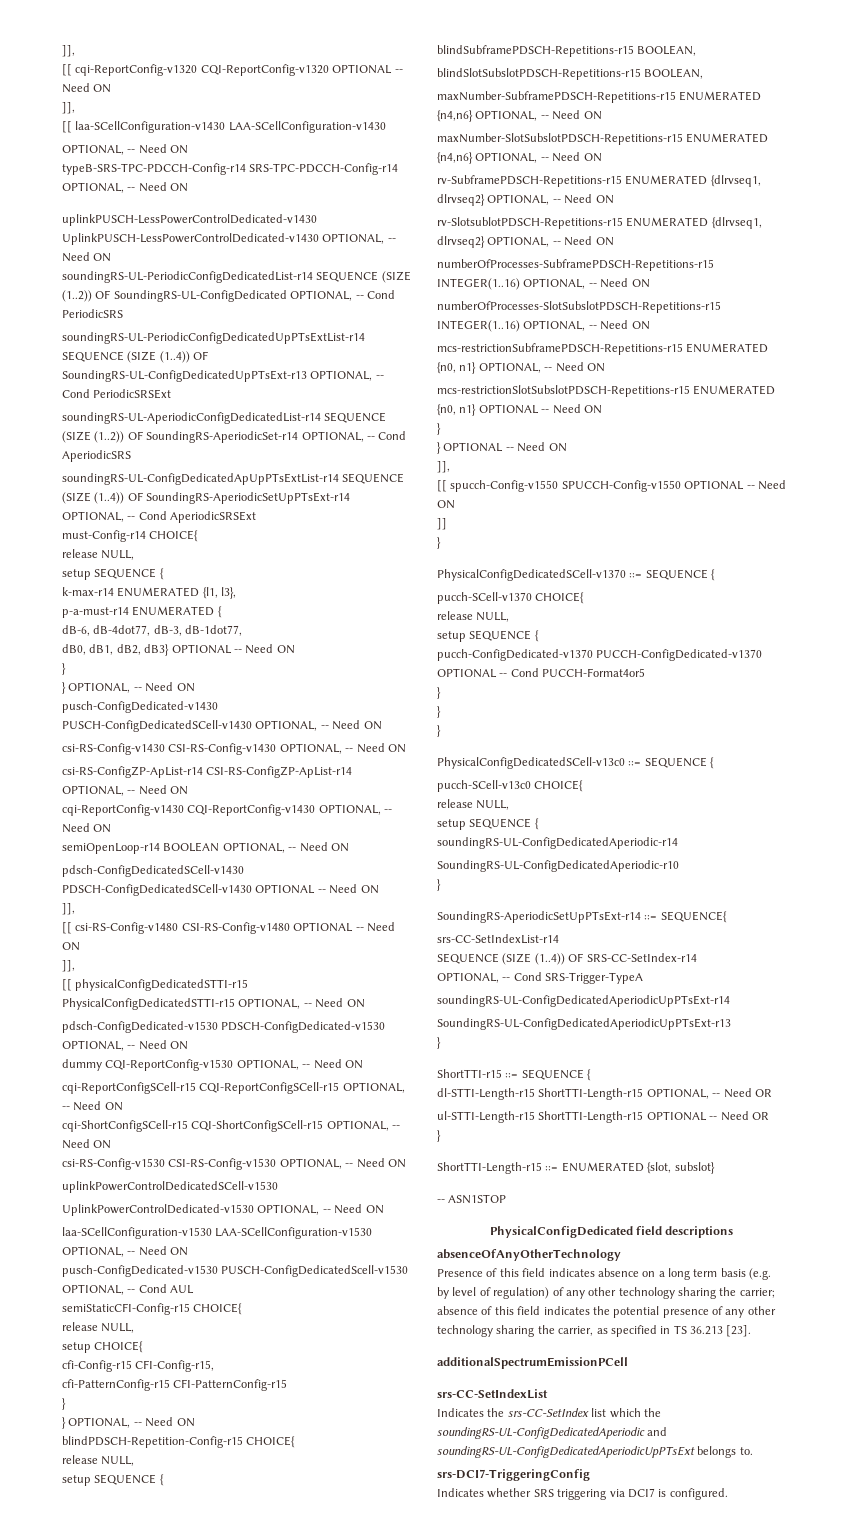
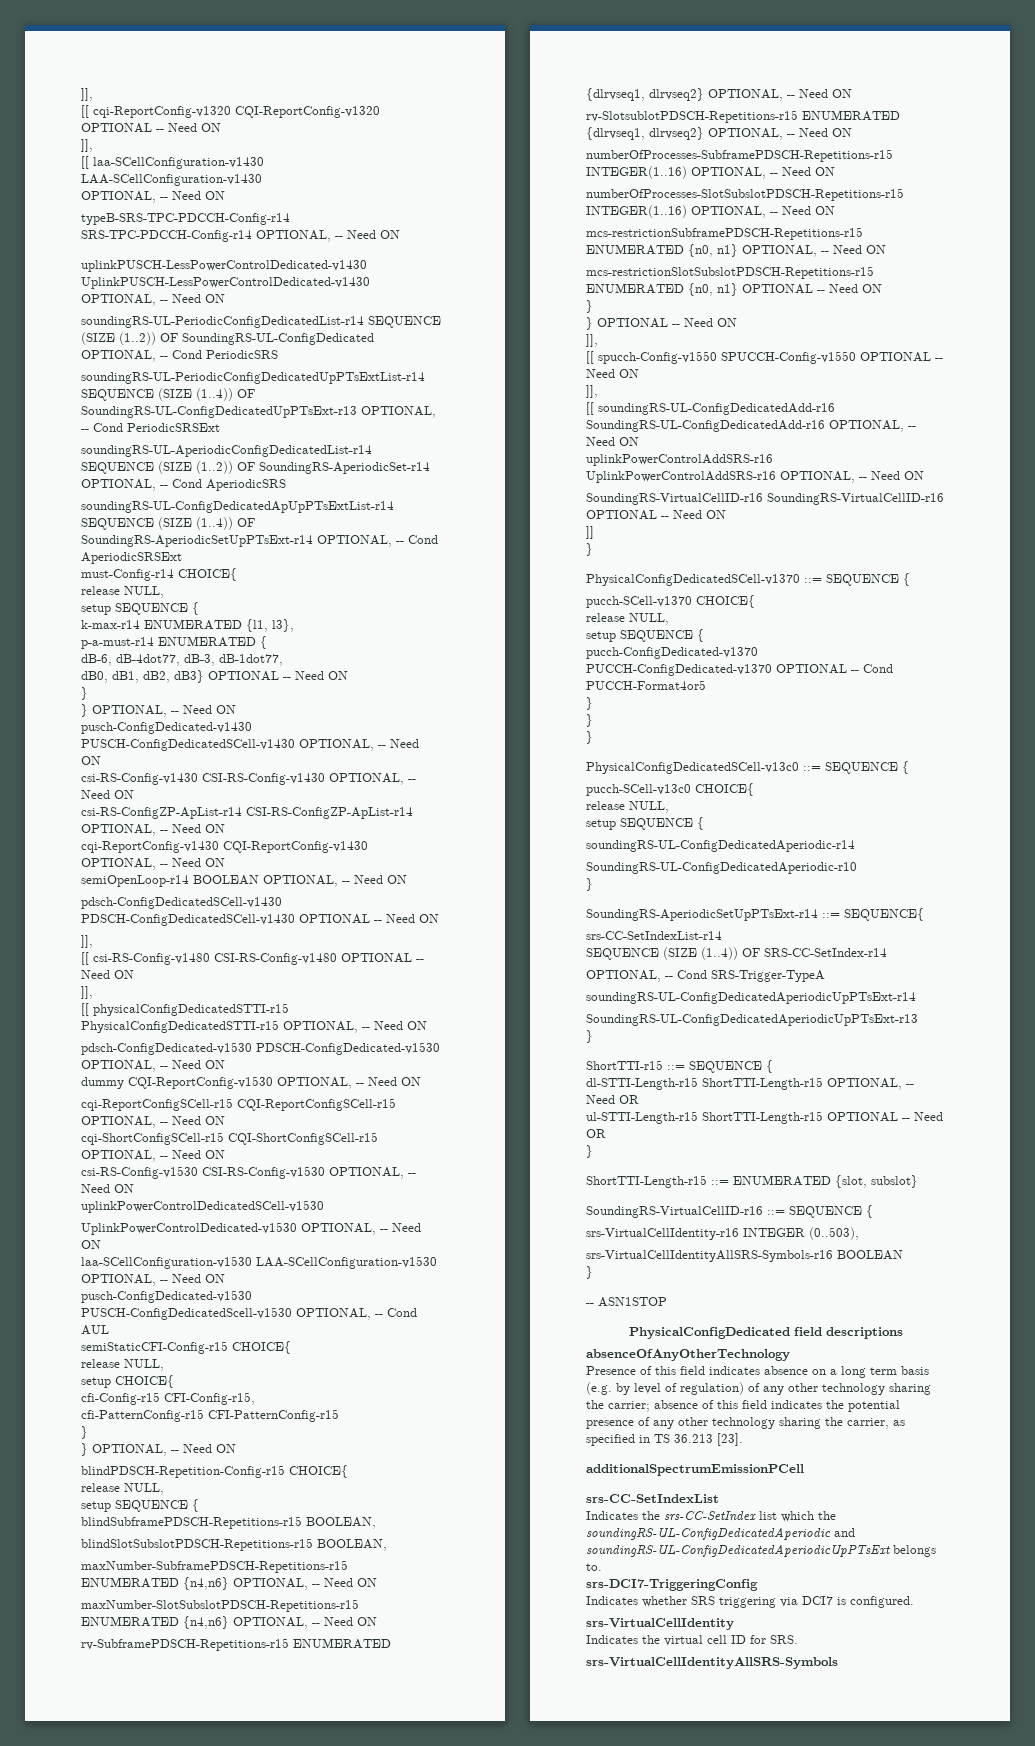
(455, 504) none -> [586,385,598,398] [586,402,835,415] [586,420,916,432] [586,437,639,446] [586,454,773,466] [586,471,924,483] [586,493,944,505] [586,510,726,520] // ]], // [[ soundingRS-UL-ConfigDedicatedAdd-r16 SoundingRS-UL-ConfigDedicatedAdd-r16 OPTIONAL, -- Need ON // uplinkPowerControlAddSRS-r16 UplinkPowerControlAddSRS-r16 OPTIONAL, -- Need ON // SoundingRS-VirtualCellID-r16 SoundingRS-VirtualCellID-r16 OPTIONAL -- Need ON
(715, 1168) none -> [586,1205,873,1218] [586,1227,859,1240] [586,1250,903,1262] [586,1266,593,1279] // SoundingRS-VirtualCellID-r16 ::= SEQUENCE { // srs-VirtualCellIdentity-r16 INTEGER (0..503), // srs-VirtualCellIdentityAllSRS-Symbols-r16 BOOLEAN // }
(728, 1494) none -> [586,1618,734,1630] [586,1635,798,1646] [586,1657,838,1669] // srs-VirtualCellIdentity // Indicates the virtual cell ID for SRS. // srs-VirtualCellIdentityAllSRS-Symbols

